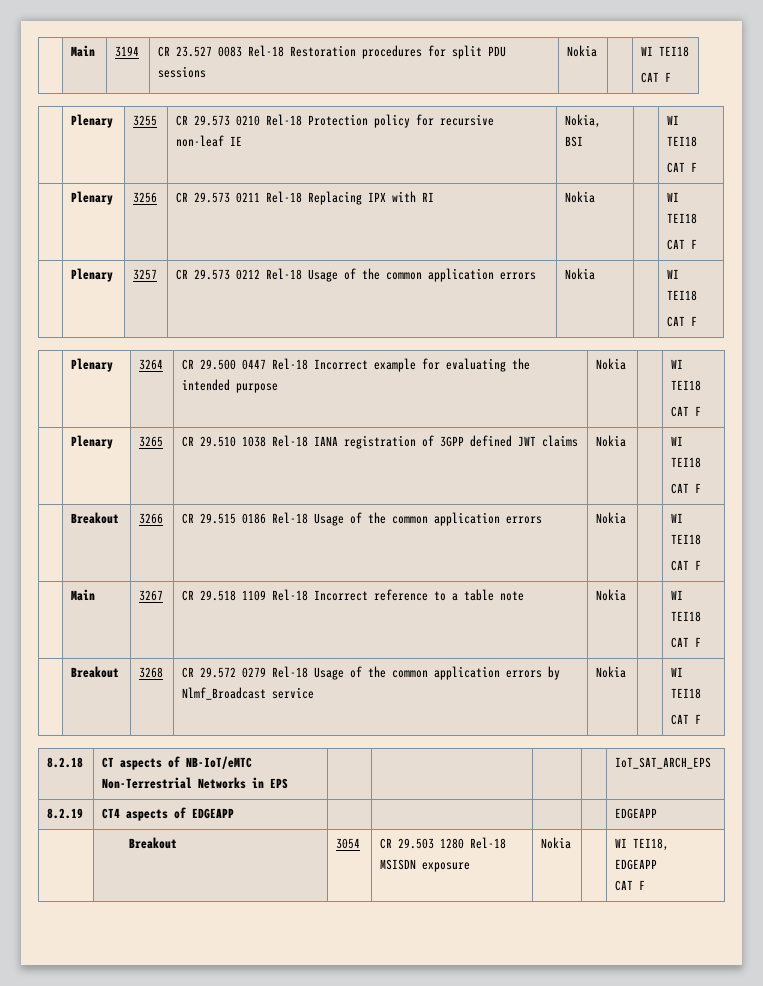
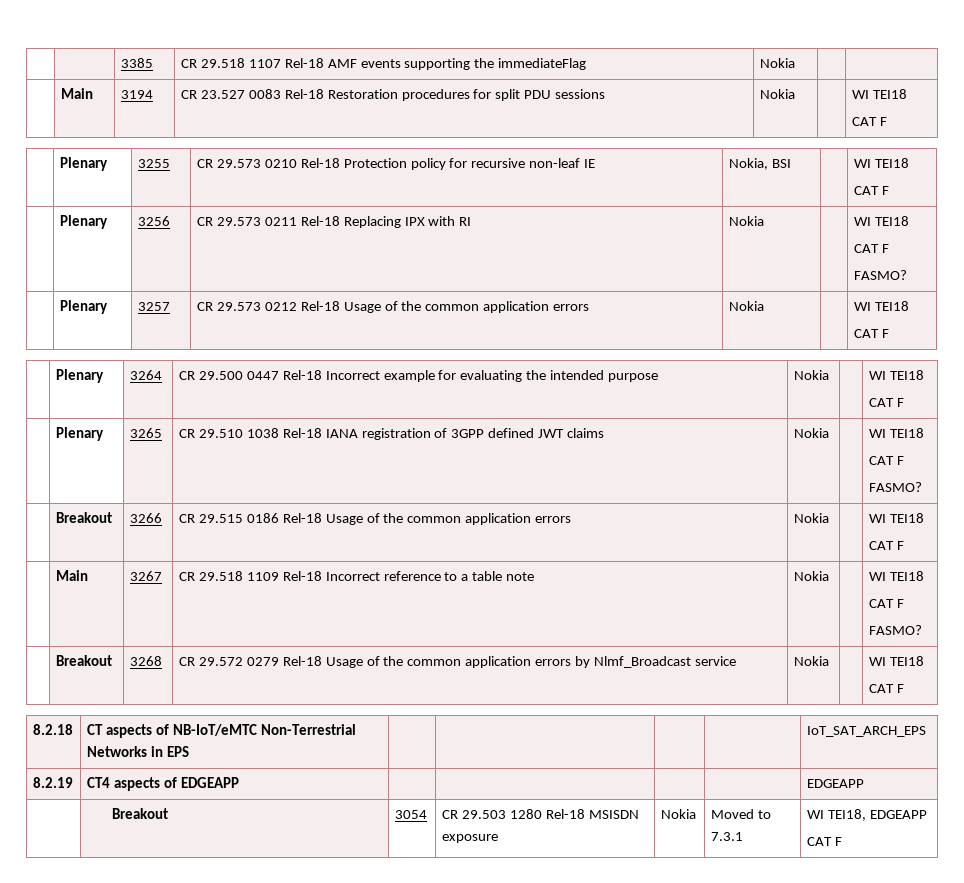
(71, 51) | -> [120,58,153,68] [180,58,587,70] [759,58,795,68] | | 3385 | CR 29.518 1107 Rel-18 AMF events supporting the immediateFlag | Nokia | | // |
(698, 244) none -> [853,270,907,280] // FASMO?
(702, 488) none -> [868,482,922,492] // FASMO?
(702, 642) none -> [868,625,922,635] // FASMO?
(572, 843) none -> [710,809,771,819] [710,832,743,841] Moved to 7.3.1

